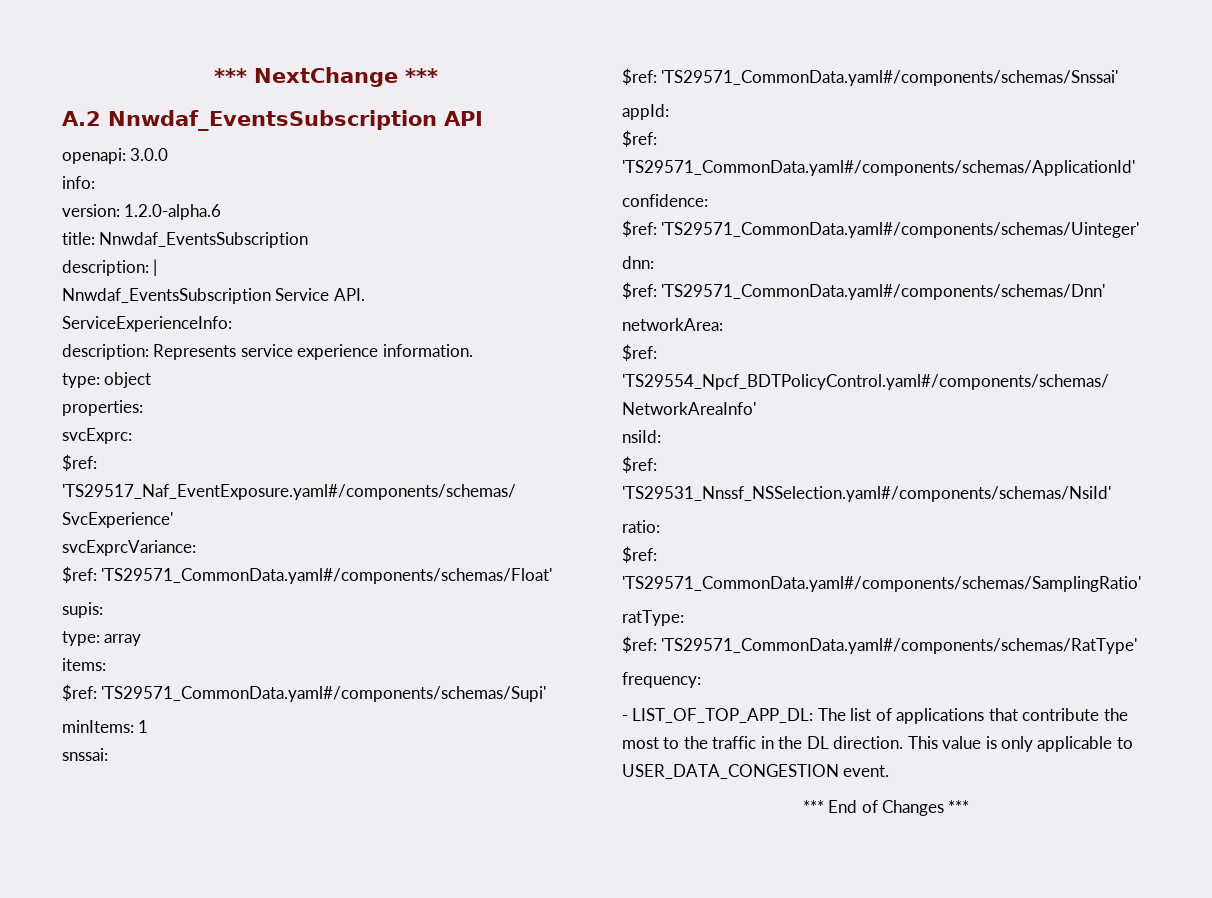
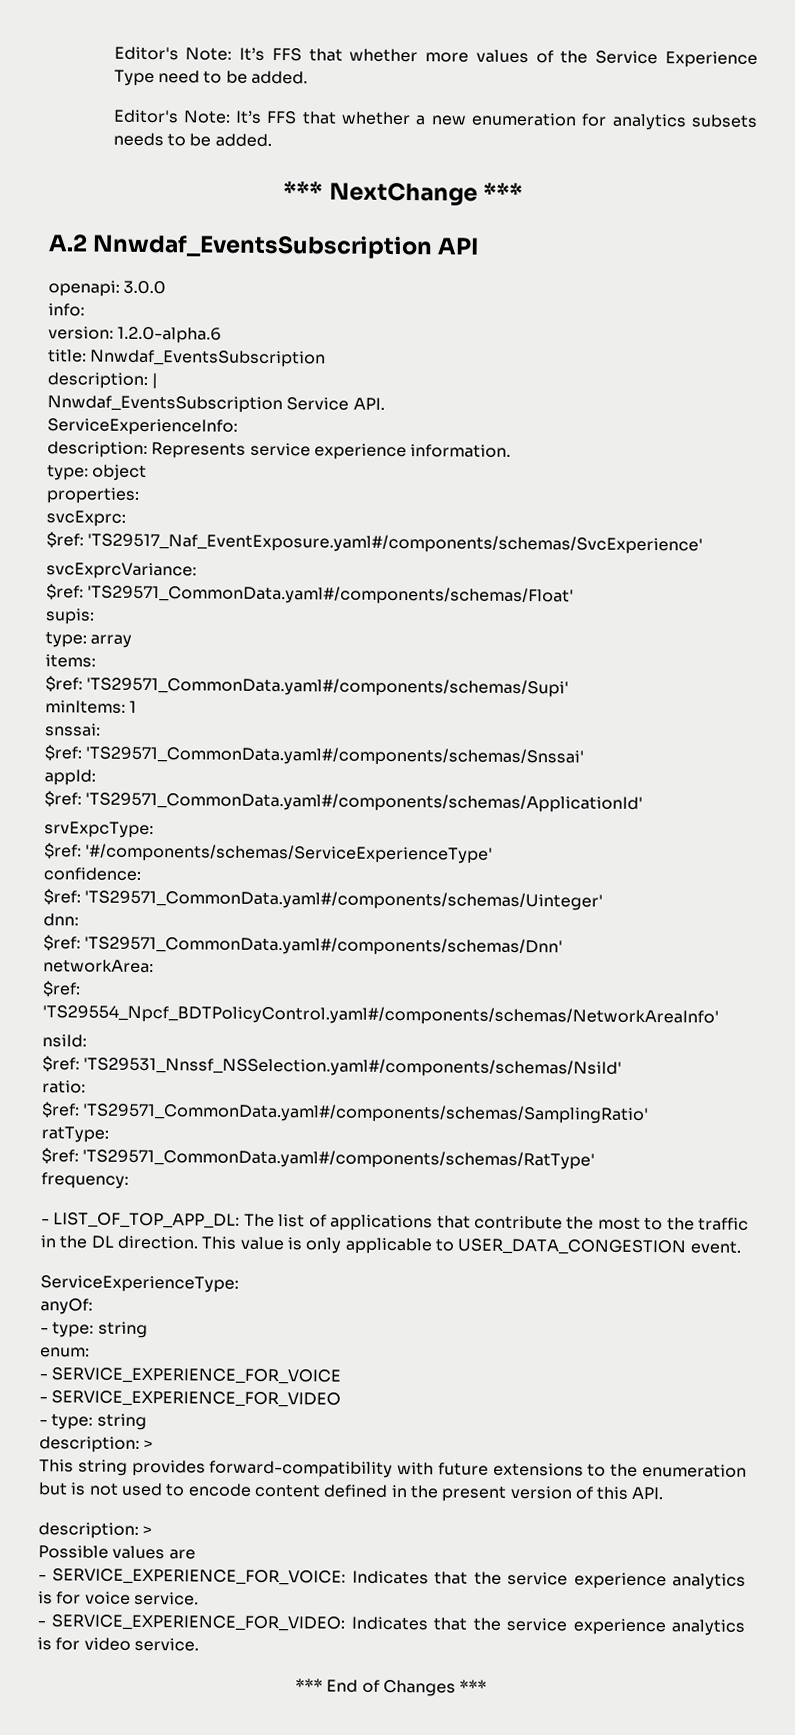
(214, 75) none -> [113,46,758,68] [113,69,308,87] [112,109,758,131] [112,132,272,147] Editor's Note: It’s FFS that whether more values of the Service Experience Type need to be added. // Editor's Note: It’s FFS that whether a new enumeration for analytics subsets needs to be added. //
(1135, 168) none -> [44,821,154,839] [44,842,494,864] // srvExpcType: // $ref: '#/components/schemas/ServiceExperienceType'
(890, 771) none -> [40,1275,239,1293] [40,1298,93,1315] [40,1321,148,1339] [40,1347,90,1358] [39,1367,342,1385] [39,1390,342,1408] [39,1413,147,1431] [39,1436,154,1453] [39,1459,748,1478] [38,1482,665,1502] [38,1522,153,1539] [38,1545,196,1560] [38,1568,747,1590] [38,1591,199,1606] [37,1614,746,1636] [37,1637,199,1652] // ServiceExperienceType: // anyOf: // - type: string // enum: // - SERVICE_EXPERIENCE_FOR_VOICE // - SERVICE_EXPERIENCE_FOR_VIDEO // - type: string // description: > // This string provides forward-compatibility with future extensions to the enumeration but is not used to encode content defined in the present version of this API. // description: > // Possible values are // - SERVICE_EXPERIENCE_FOR_VOICE: Indicates that the service experience analytics is for voice service. // - SERVICE_EXPERIENCE_FOR_VIDEO: Indicates that the service experience analytics is for video service.

